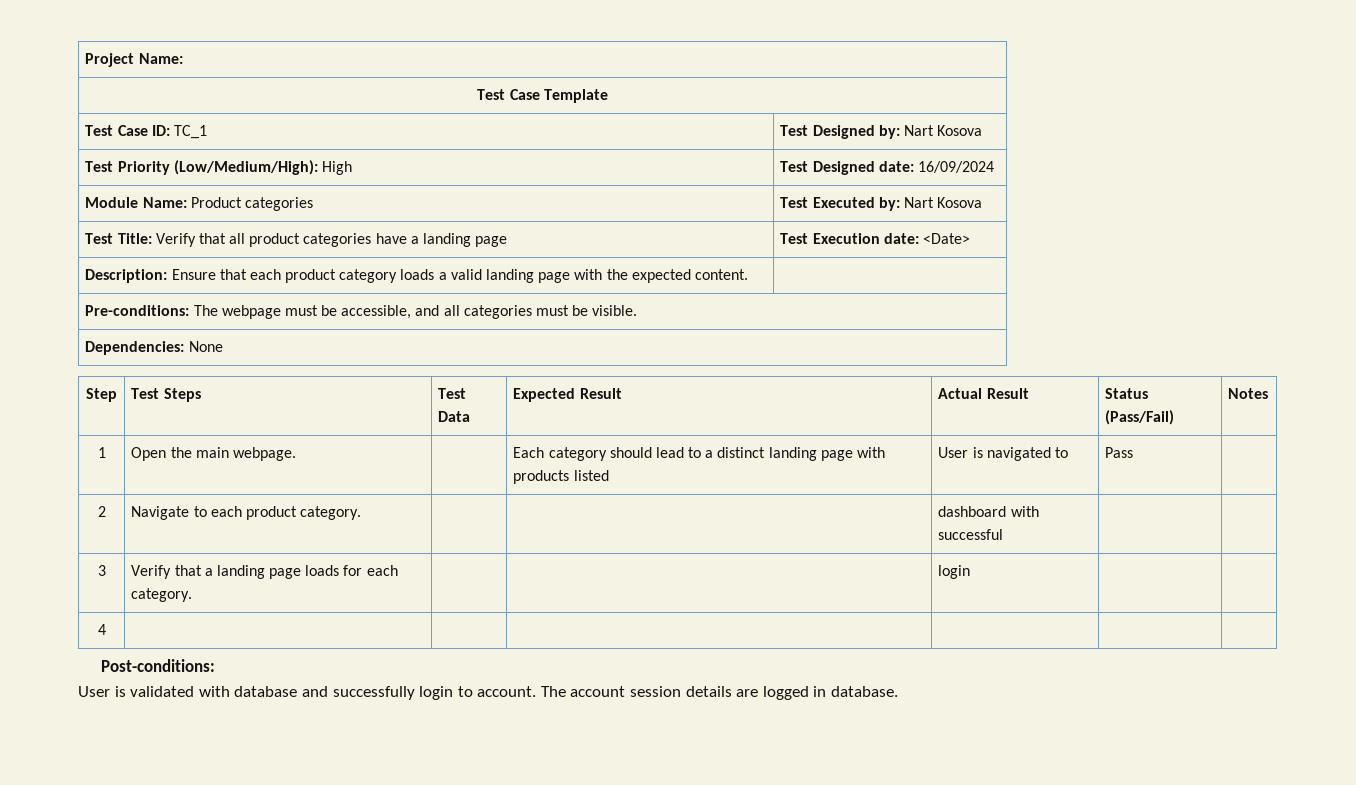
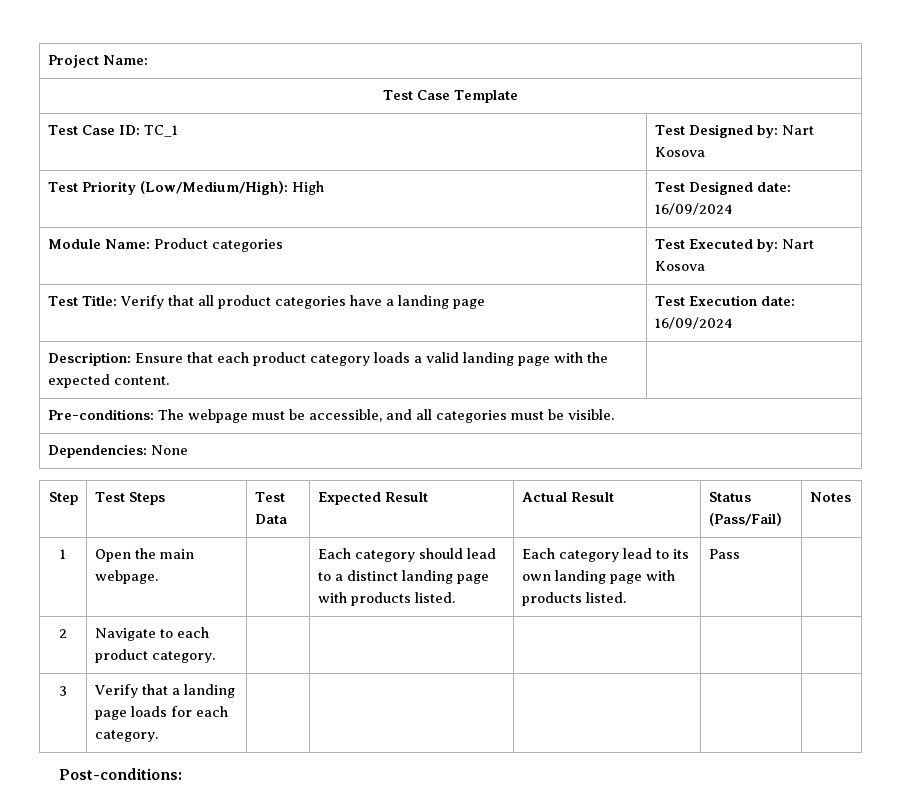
[922,233,970,244] <Date> -> [654,317,733,329] 16/09/2024
[573,470,609,481] [938,447,1068,461] listed | User is navigated to -> [414,592,455,603] [521,548,689,562] [521,570,675,584] [521,592,626,606] listed. | Each category lead to its own landing page with products listed.
[938,506,1039,517] [938,529,1004,540] dashboard with successful -> (215, 657) none
[938,565,971,579] [97,624,106,635] | login | | // 4 | | | -> (158, 736) none
[78,686,899,700] // User is validated with database and successfully login to account. The account session details are logged in database. -> (183, 774) none

